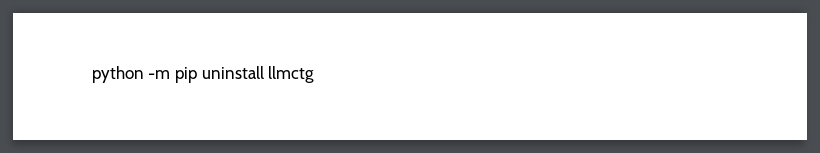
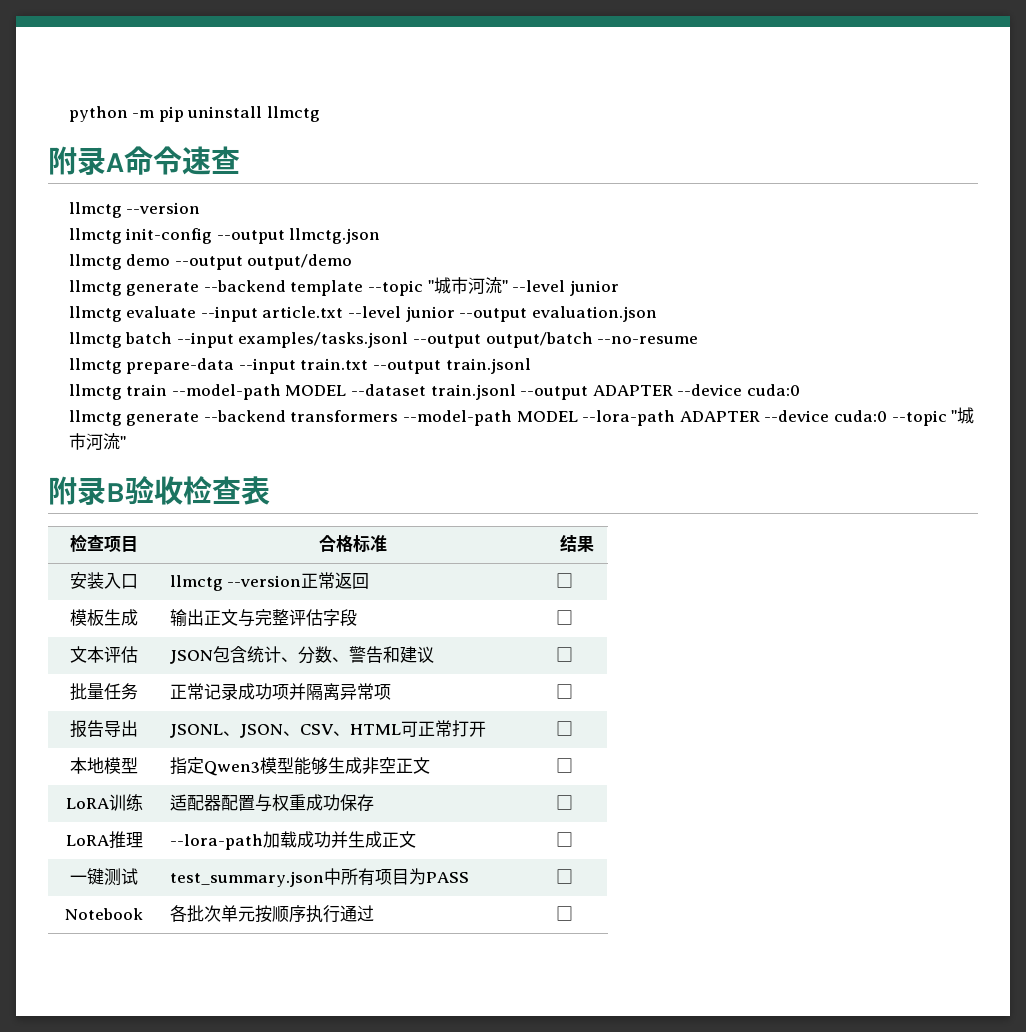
(315, 74) none -> [48,146,240,175] [68,202,201,218] [68,228,381,244] [68,254,353,270] [68,277,619,296] [68,306,657,322] [68,332,699,348] [68,358,531,374] [68,384,801,400] [68,407,975,426] [68,433,126,450] [48,476,270,505] [70,534,138,552] [318,535,387,552] [559,534,594,552] [70,572,138,589] [169,572,370,591] [555,573,573,588] [70,609,138,626] [169,609,357,627] [555,610,573,625] [70,646,138,663] [169,646,434,664] [555,647,573,662] [70,683,138,701] [169,683,391,701] [555,684,573,699] [70,720,138,738] [169,720,486,738] [555,721,573,736] [70,757,138,774] [169,757,430,776] [555,758,573,773] [65,794,143,811] [169,794,374,812] [555,795,573,810] [65,831,143,849] [169,831,416,850] [555,832,573,847] [70,868,138,886] [169,868,469,887] [555,869,573,884] [65,908,143,920] [169,905,374,923] [555,906,573,921] // 附录A命令速查 // llmctg --version // llmctg init-config --output llmctg.json // llmctg demo --output output/demo // llmctg generate --backend template --topic "城市河流" --level junior // llmctg evaluate --input article.txt --level junior --output evaluation.json // llmctg batch --input examples/tasks.jsonl --output output/batch --no-resume // llmctg prepare-data --input train.txt --output train.jsonl // llmctg train --model-path MODEL --dataset train.jsonl --output ADAPTER --device cuda:0 // llmctg generate --backend transformers --model-path MODEL --lora-path ADAPTER --device cuda:0 --topic "城市河流" // 附录B验收检查表 // 检查项目 | 合格标准 | 结果 // 安装入口 | llmctg --version正常返回 | □ // 模板生成 | 输出正文与完整评估字段 | □ // 文本评估 | JSON包含统计、分数、警告和建议 | □ // 批量任务 | 正常记录成功项并隔离异常项 | □ // 报告导出 | JSONL、JSON、CSV、HTML可正常打开 | □ // 本地模型 | 指定Qwen3模型能够生成非空正文 | □ // LoRA训练 | 适配器配置与权重成功保存 | □ // LoRA推理 | --lora-path加载成功并生成正文 | □ // 一键测试 | test_summary.json中所有项目为PASS | □ // Notebook | 各批次单元按顺序执行通过 | □

